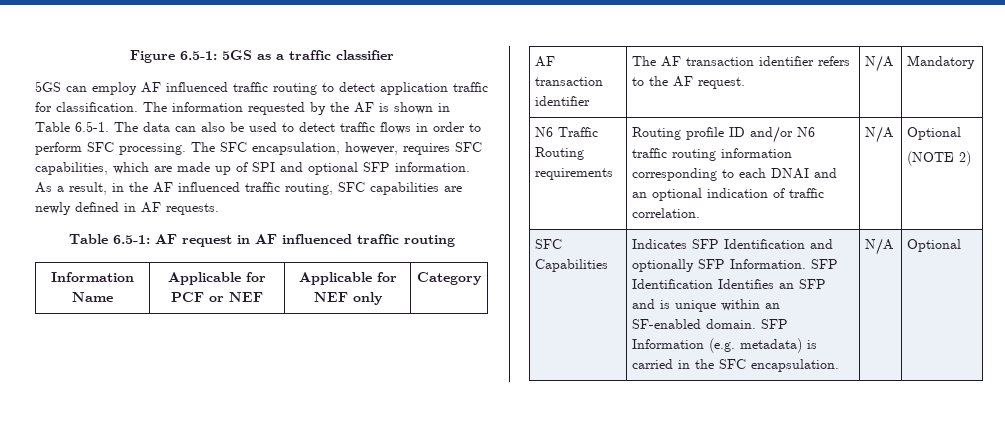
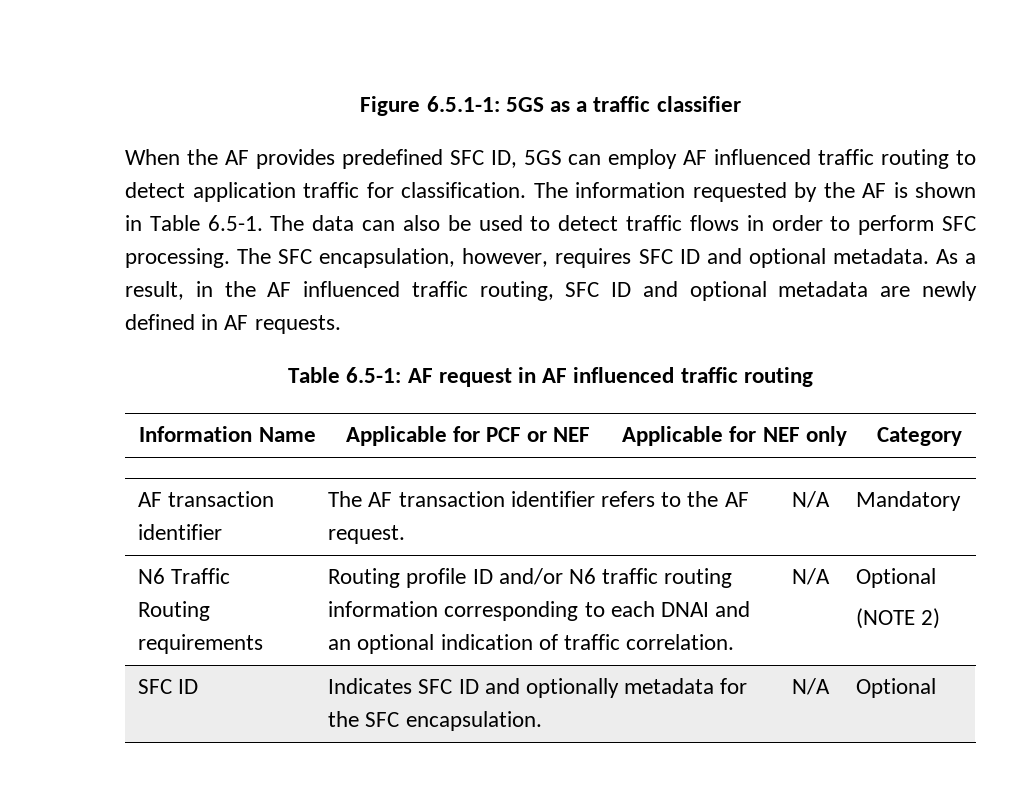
[180,51,217,60] 6.5-1: -> [426,96,500,112] 6.5.1-1:
(394, 55) none -> [125,149,517,169] When the AF provides predefined SFC ID,
[35,162,470,175] capabilities, which are made up of SPI and optional SFP information. -> [679,248,929,268] ID and optional metadata.
[370,182,439,195] capabilities -> [611,281,869,301] ID and optional metadata
[535,259,609,272] Capabilities -> [178,679,199,694] ID
[692,239,834,249] [632,259,839,272] [632,279,827,289] [632,299,781,312] [632,319,789,329] [632,338,818,353] [632,359,691,369] SFP Identification and optionally SFP Information. SFP Identification Identifies an SFP and is unique within an SF-enabled domain. SFP Information (e.g. metadata) is carried in -> [418,678,748,698] SFC ID and optionally metadata for

